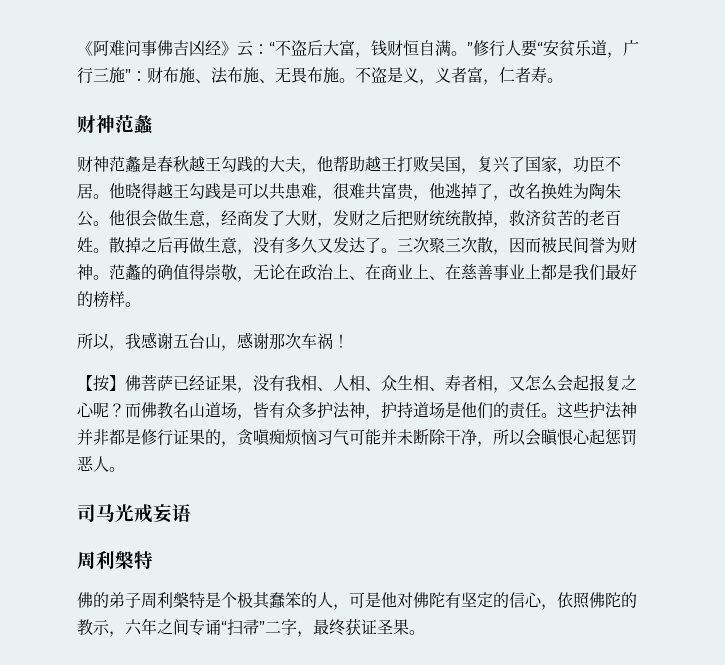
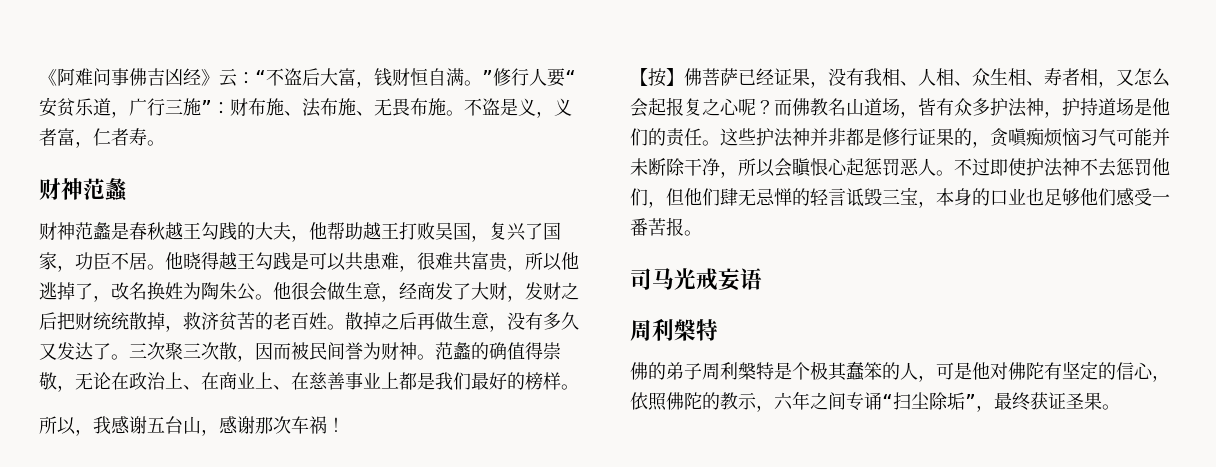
(429, 198) none -> [525,252,562,271] 所以
(125, 469) none -> [954,158,1170,177] [630,187,1170,208] [630,217,702,236] 不过即使护法神不去惩罚他们，但他们肆无忌惮的轻言诋毁三宝，本身的口业也足够他们感受一番苦报。
[243,619,297,635] 帚”二字 -> [911,392,976,410] 尘除垢”

